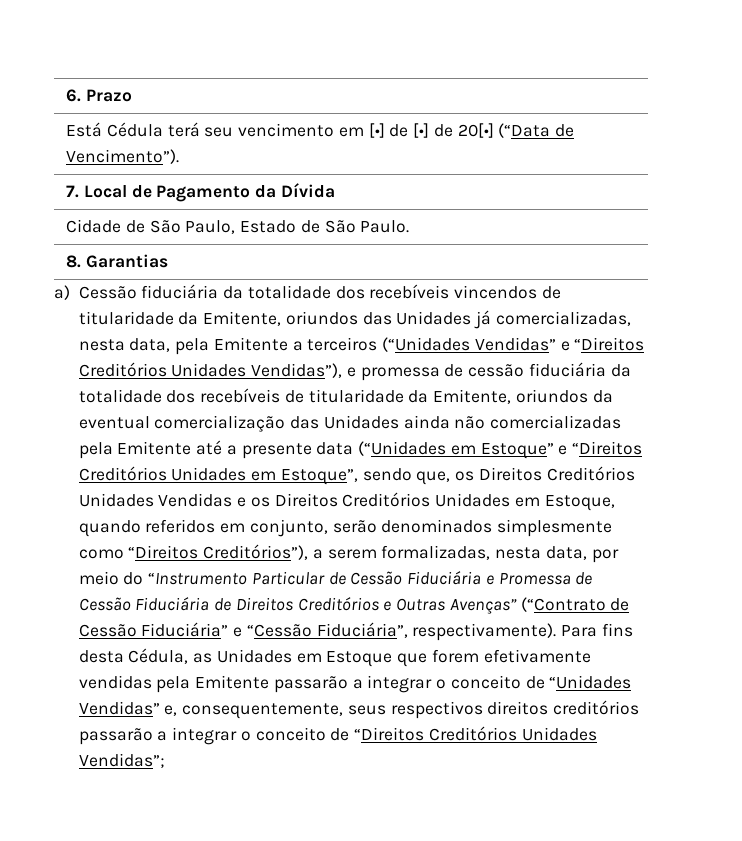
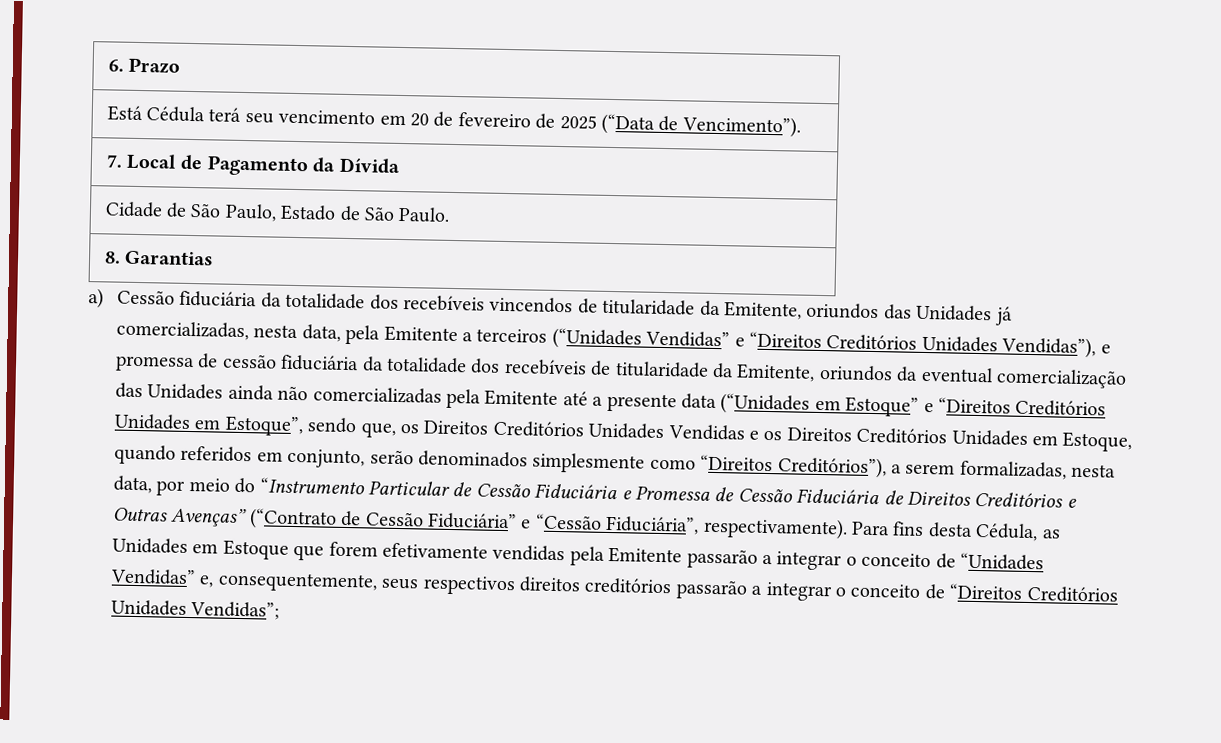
[368,123,494,138] [•] de [•] de 20[•] -> [410,111,597,130] 20 de fevereiro de 2025

